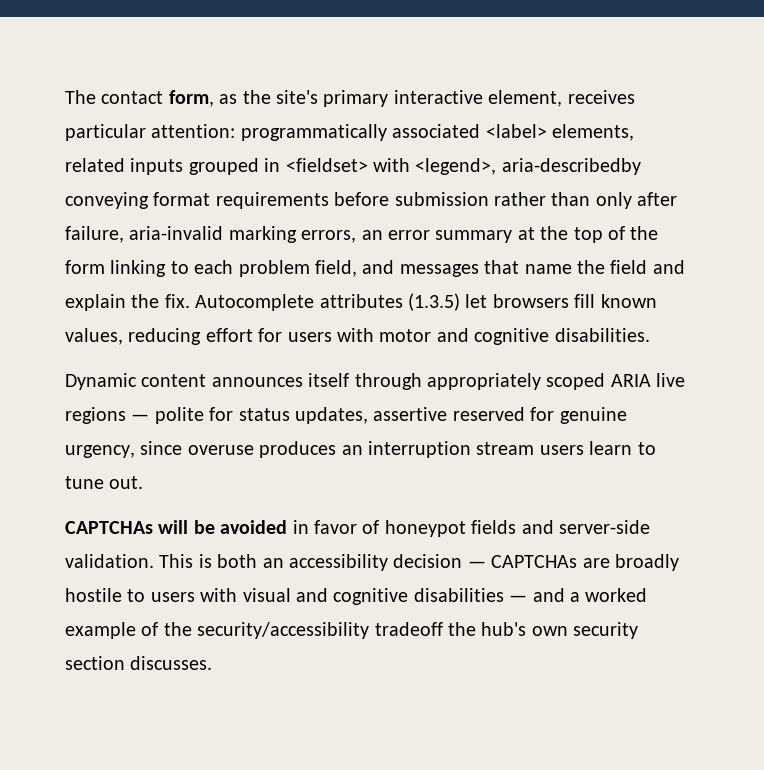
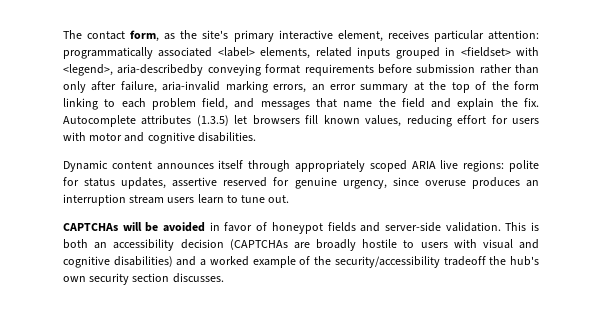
[65,407,150,424] regions — -> [463,160,505,172] regions:
[467,555,578,568] — CAPTCHAs -> [229,239,288,250] (CAPTCHAs
[413,588,528,602] disabilities — -> [113,256,173,267] disabilities)

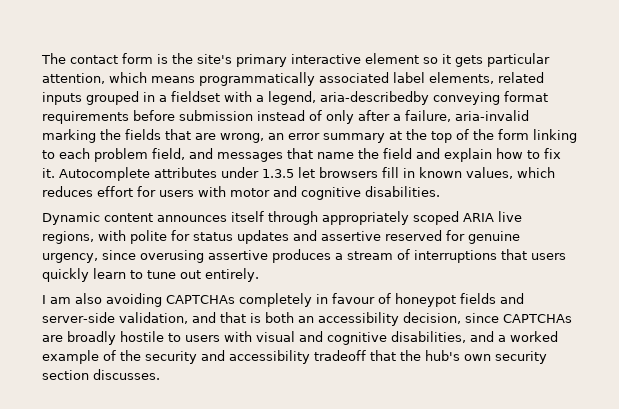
[130,30,176,42] form, as -> [122,53,168,64] form is
[337,30,539,42] element, receives particular attention: -> [365,53,550,67] [42,72,195,84] element so it gets particular attention, which means
[217,47,255,57] <label> -> [393,72,425,83] label
[460,47,539,57] [63,64,113,76] <fieldset> with <legend>, -> [159,91,316,105] a fieldset with a legend,
[479,64,539,74] rather than -> [257,110,322,121] instead of
(117, 86) none -> [393,114,401,121] a
[273,84,307,93] errors, -> [100,129,264,143] the fields that are wrong,
[500,98,539,107] [63,115,229,127] the fix. Autocomplete attributes (1.3.5) -> [496,148,561,159] [42,167,294,181] how to fix it. Autocomplete attributes under 1.3.5
(319, 119) none -> [403,168,415,178] in
[406,115,452,127] reducing -> [517,167,555,178] [42,186,93,197] which reduces
[463,160,505,172] regions: -> [42,230,126,244] regions, with
[121,177,167,189] updates, -> [237,230,317,244] updates and
[424,177,539,189] [63,194,290,206] [63,222,253,232] overuse produces an interruption stream users learn to tune out. // CAPTCHAs will be avoided in favor -> [140,249,566,263] [42,268,259,282] [42,293,375,307] overusing assertive produces a stream of interruptions that users quickly learn to tune out entirely. // I am also avoiding CAPTCHAs completely in favour
[445,222,527,232] validation. This -> [119,312,246,324] validation, and that
[180,239,288,250] decision (CAPTCHAs -> [403,312,572,324] decision, since CAPTCHAs
[113,256,173,267] disabilities) -> [391,331,466,343] disabilities,
[334,256,486,268] security/accessibility tradeoff -> [145,350,396,364] security and accessibility tradeoff that

